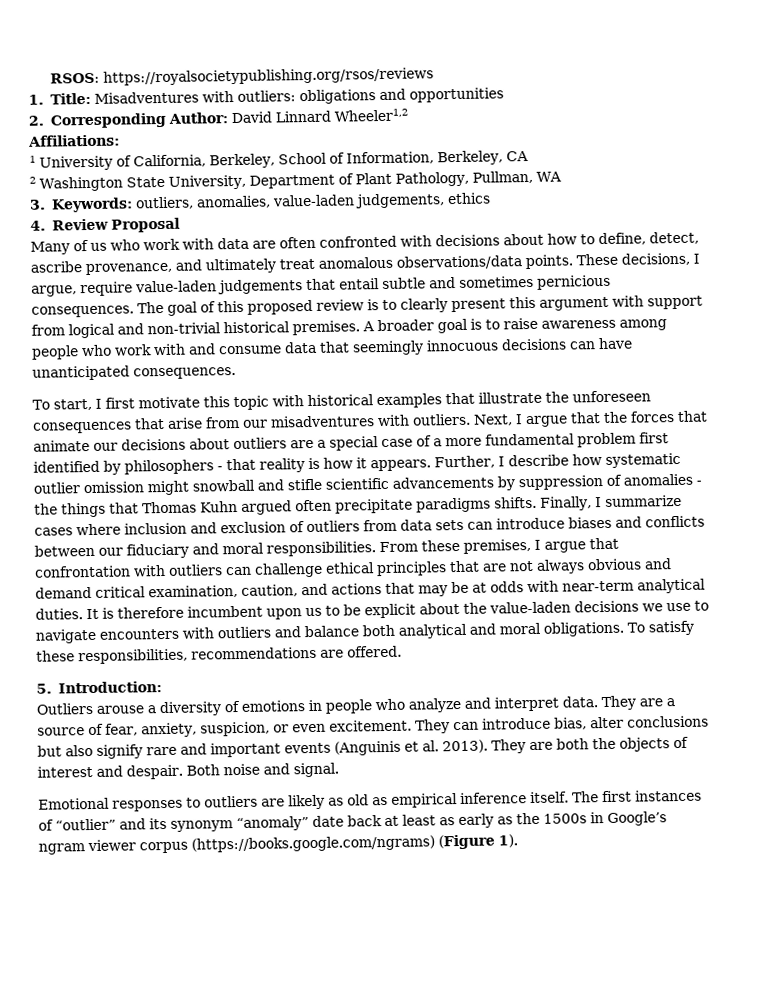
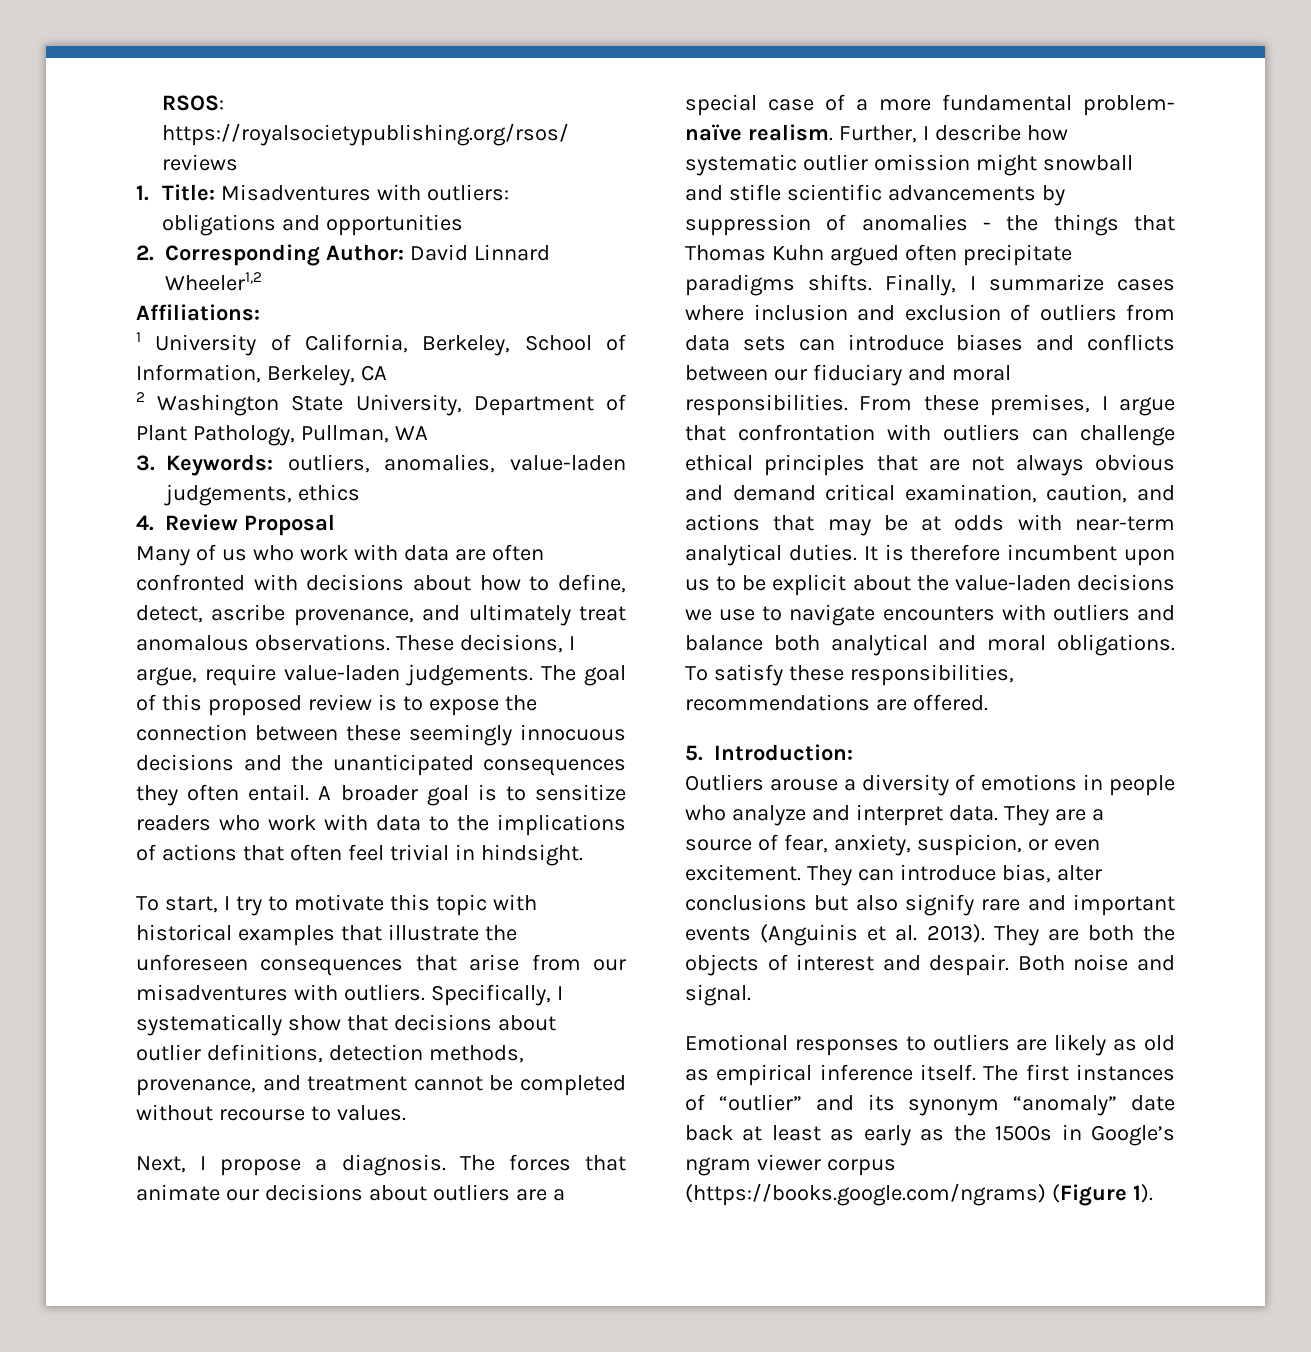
[396,254,573,270] observations/data points. -> [254,634,390,651] observations.
[218,274,611,295] [31,305,134,318] judgements that entail subtle and sometimes pernicious consequences. -> [406,664,533,686] judgements.
[400,295,703,313] [31,320,360,339] clearly present this argument with support from logical and non-trivial historical premises. -> [428,695,537,716] [136,724,626,746] [136,754,626,776] [136,784,310,806] expose the connection between these seemingly innocuous decisions and the unanticipated consequences they often entail.
[503,317,667,331] [31,337,633,360] [32,365,236,381] raise awareness among people who work with and consume data that seemingly innocuous decisions can have unanticipated consequences. -> [535,784,626,801] [136,814,626,836] [136,844,583,866] sensitize readers who work with data to the implications of actions that often feel trivial in hindsight.
[104,397,135,409] first -> [235,896,288,916] try to
[473,411,628,428] Next, I argue that the -> [430,984,563,1006] [136,1014,556,1036] [136,1044,524,1063] [136,1075,627,1096] [136,1104,406,1121] [136,1154,495,1176] Specifically, I systematically show that decisions about outlier definitions, detection methods, provenance, and treatment cannot be completed without recourse to values. // Next, I propose a diagnosis. The
[577,432,669,448] [33,457,431,475] problem first identified by philosophers - that reality is how it appears. -> [1083,95,1175,116] [685,124,833,141] problem- naïve realism.

